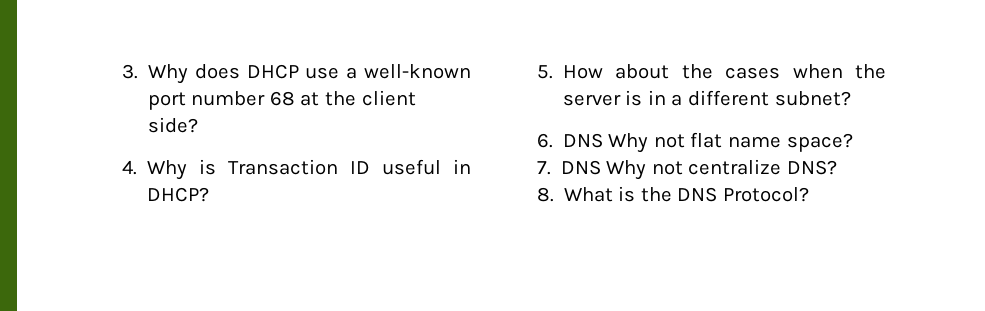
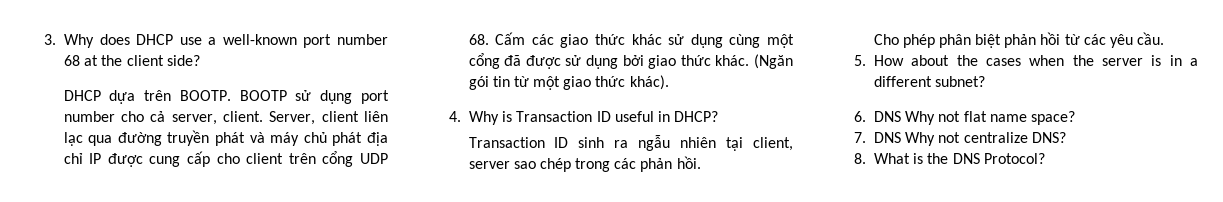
(198, 125) none -> [63,90,389,104] [63,111,388,125] [63,130,388,146] [63,151,388,167] [468,32,794,48] [468,53,793,69] [468,75,669,90] // DHCP dựa trên BOOTP. BOOTP sử dụng port number cho cả server, client. Server, client liên lạc qua đường truyền phát và máy chủ phát địa chỉ IP được cung cấp cho client trên cổng UDP 68. Cấm các giao thức khác sử dụng cùng một cổng đã được sử dụng bởi giao thức khác. (Ngăn gói tin từ một giao thức khác).
(209, 194) none -> [468,135,793,151] [468,156,701,172] [873,32,1165,48] // Transaction ID sinh ra ngẫu nhiên tại client, server sao chép trong các phản hồi. // Cho phép phân biệt phản hồi từ các yêu cầu.

